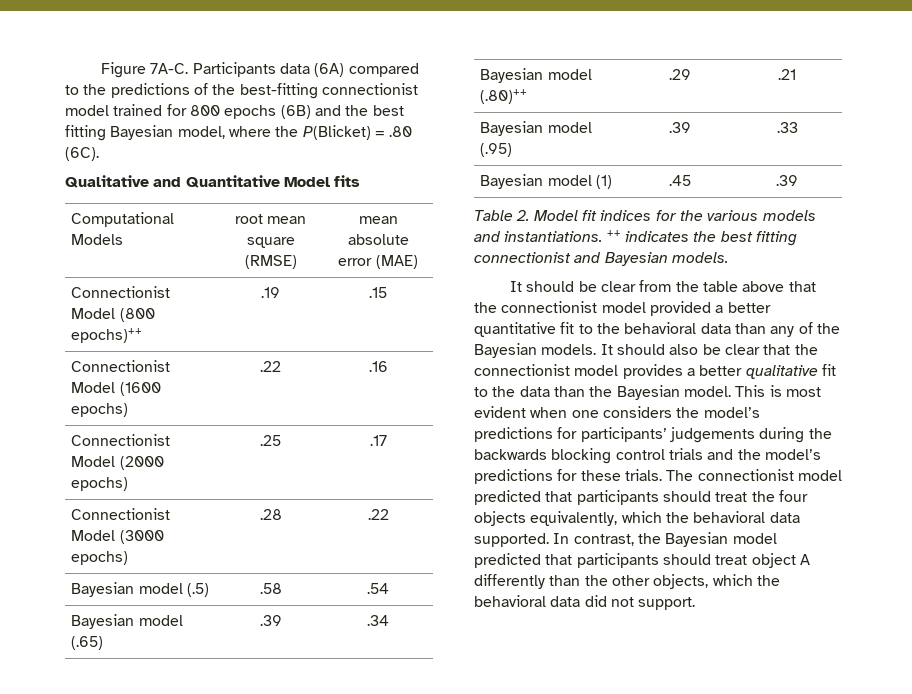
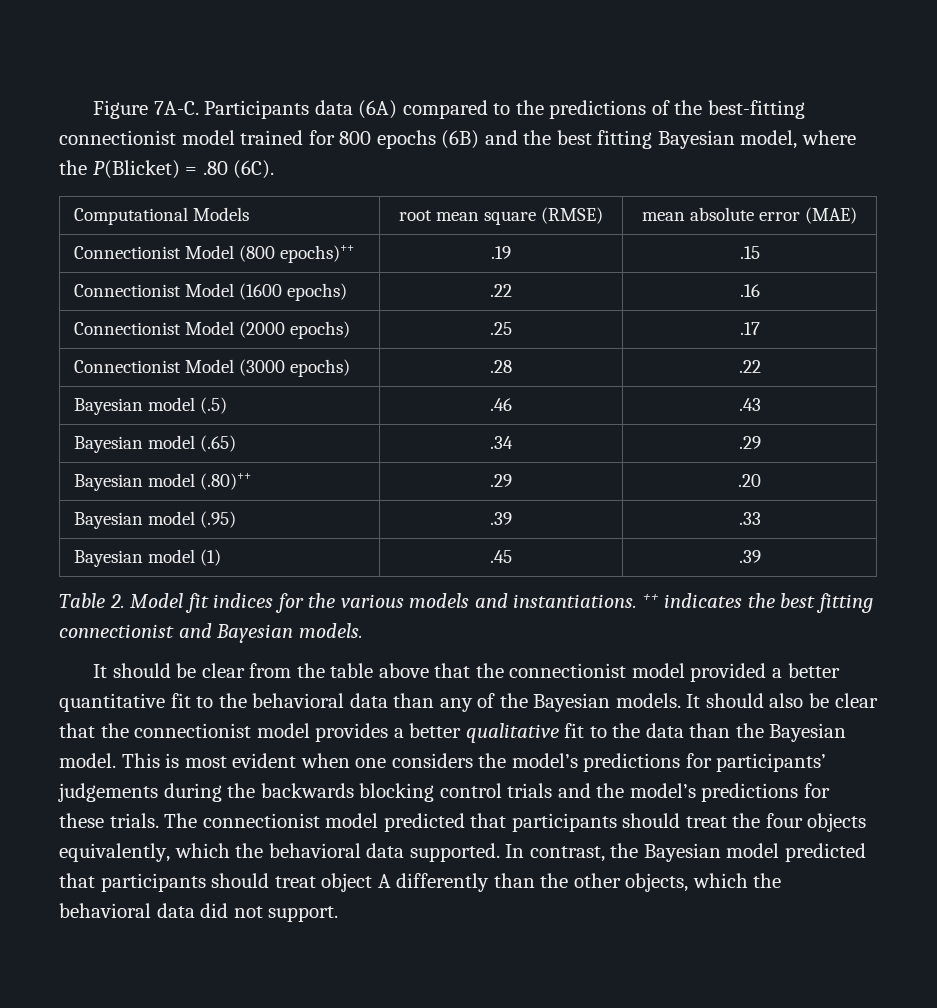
[65,175,361,188] // Qualitative and Quantitative Model fits -> (275, 169) none
[259,583,282,594] [367,583,389,594] .58 | .54 -> [490,398,512,411] [738,398,761,411] .46 | .43
[259,615,282,626] [367,615,389,626] .39 | .34 -> [490,436,513,449] [738,436,761,449] .34 | .29
[778,69,796,80] .21 -> [738,474,761,487] .20

